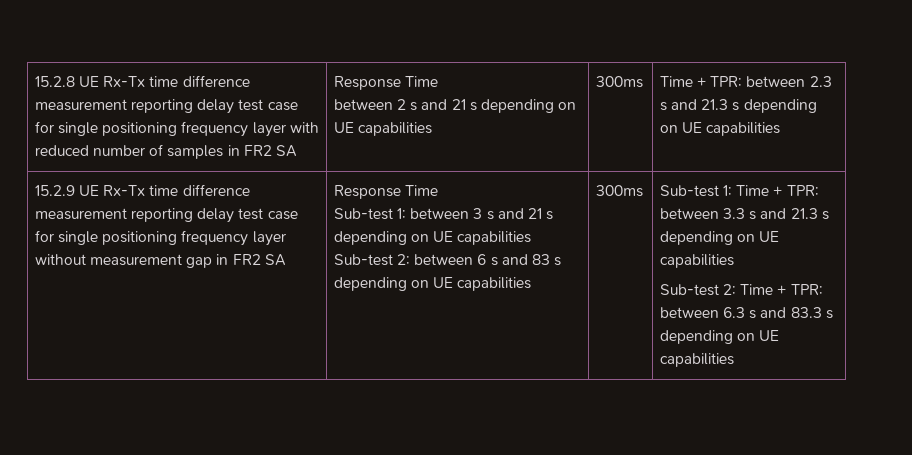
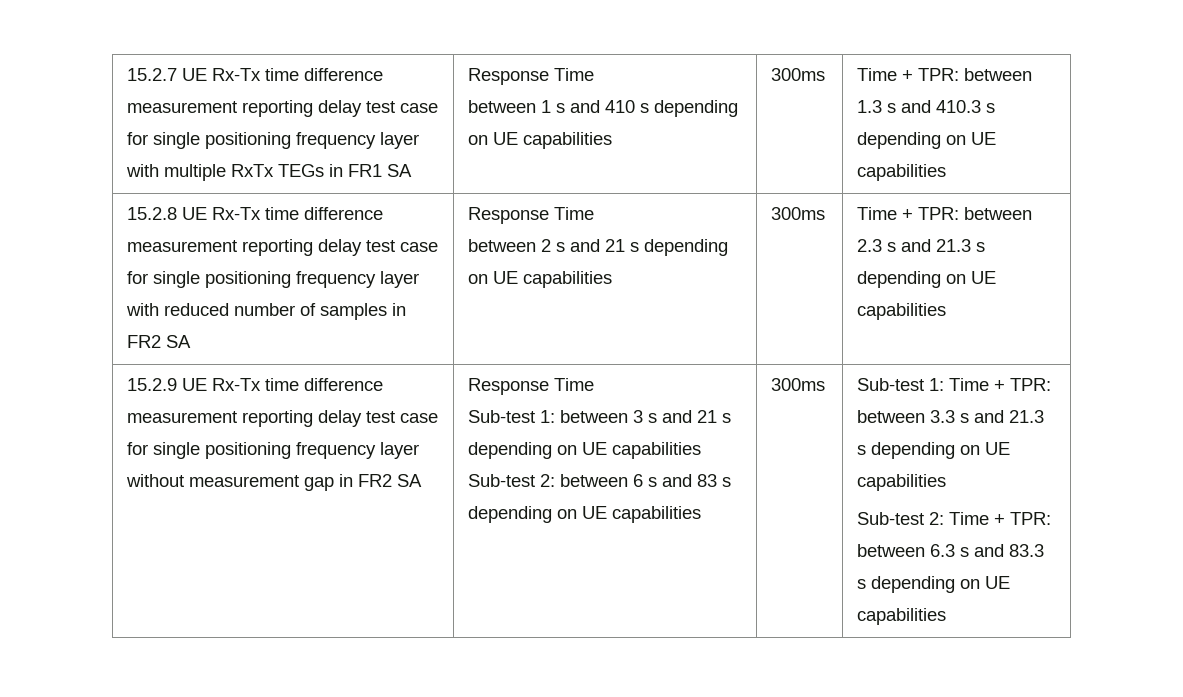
(34, 81) none -> [127,68,384,81] [127,100,439,117] [127,132,420,149] [126,164,413,181] [468,68,595,85] [468,100,739,117] [468,132,613,149] [771,68,826,81] [857,68,1033,81] [857,100,996,113] [857,132,997,149] [857,164,947,181] 15.2.7 UE Rx-Tx time difference measurement reporting delay test case for single positioning frequency layer with multiple RxTx TEGs in FR1 SA | Response Time // between 1 s and 410 s depending on UE capabilities | 300ms | Time + TPR: between 1.3 s and 410.3 s depending on UE capabilities //

